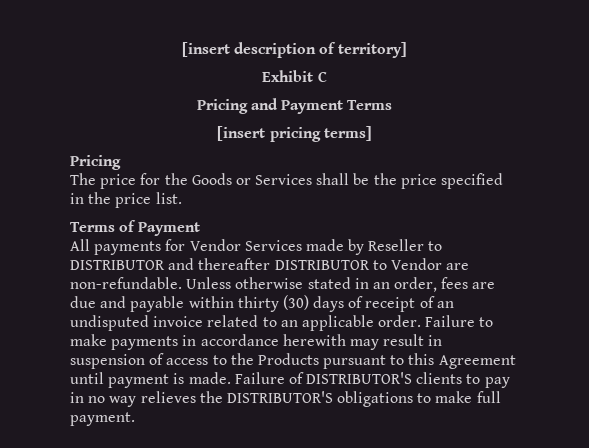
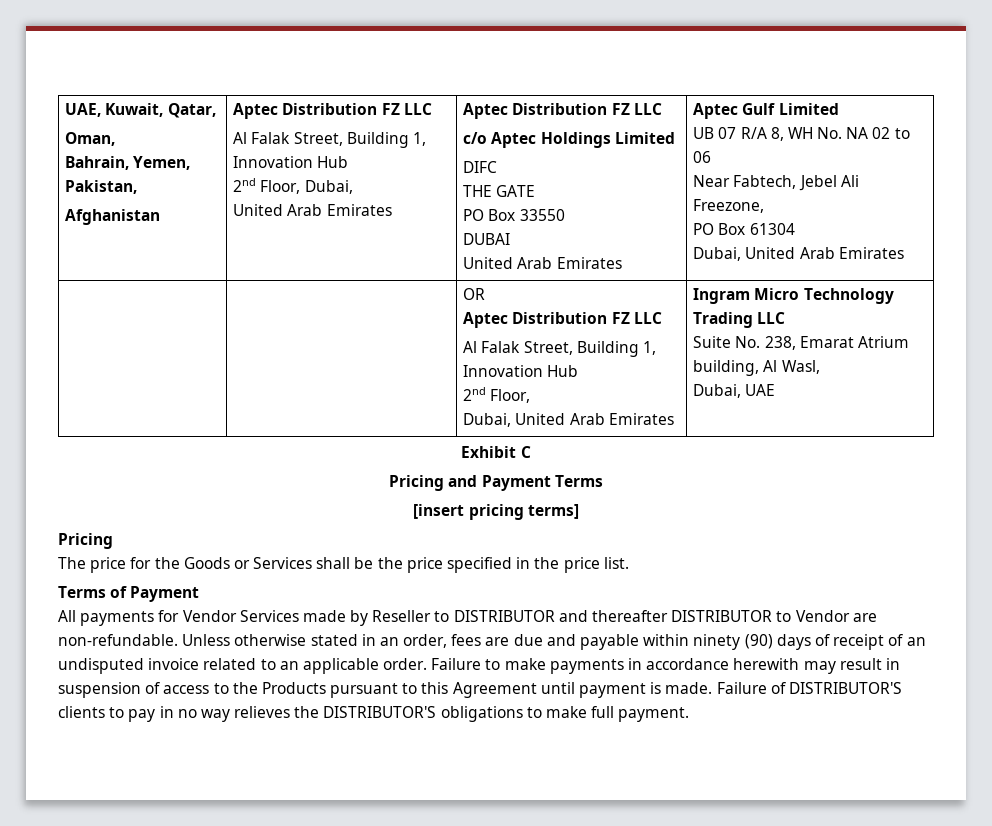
[181,42,408,58] [insert description of territory] -> [65,103,216,118] [65,132,116,146] [65,156,191,170] [65,180,138,194] [65,209,161,225] [233,103,432,119] [233,132,426,148] [233,156,349,168] [233,178,353,194] [233,204,392,216] [463,103,662,119] [463,132,675,148] [463,161,498,173] [463,185,536,197] [463,209,565,221] [463,233,511,245] [463,257,622,269] [693,103,839,119] [693,127,910,141] [693,151,712,163] [693,175,859,191] [693,199,765,213] [693,223,795,235] [693,247,904,261] [463,288,486,300] [463,312,662,328] [463,341,656,357] [463,365,579,377] [463,387,531,403] [463,413,674,427] [693,288,894,304] [693,312,786,328] [693,336,909,350] [693,360,820,376] [693,384,776,398] UAE, Kuwait, Qatar, // Oman, // Bahrain, Yemen, Pakistan, // Afghanistan | Aptec Distribution FZ LLC // Al Falak Street, Building 1, Innovation Hub // 2nd Floor, Dubai, // United Arab Emirates | Aptec Distribution FZ LLC // c/o Aptec Holdings Limited // DIFC // THE GATE // PO Box 33550 // DUBAI // United Arab Emirates | Aptec Gulf Limited // UB 07 R/A 8, WH No. NA 02 to 06 // Near Fabtech, Jebel Ali Freezone, // PO Box 61304 // Dubai, United Arab Emirates // | | OR // Aptec Distribution FZ LLC // Al Falak Street, Building 1, Innovation Hub // 2nd Floor, // Dubai, United Arab Emirates | Ingram Micro Technology Trading LLC // Suite No. 238, Emarat Atrium building, Al Wasl, // Dubai, UAE
[237,295,309,312] thirty (30) -> [693,634,773,650] ninety (90)

